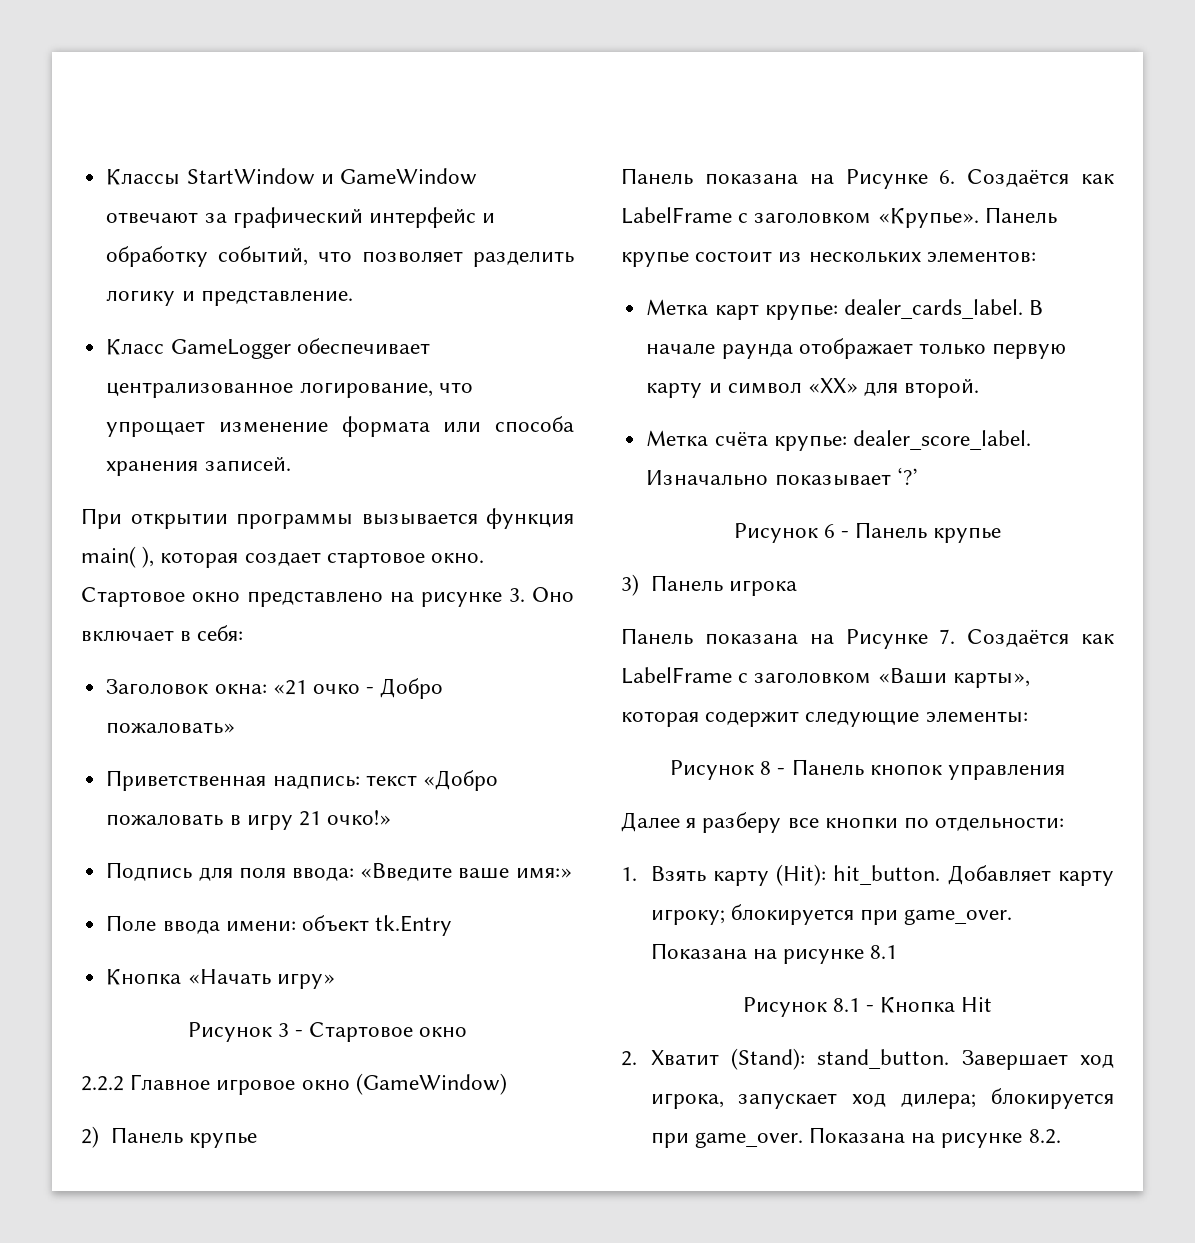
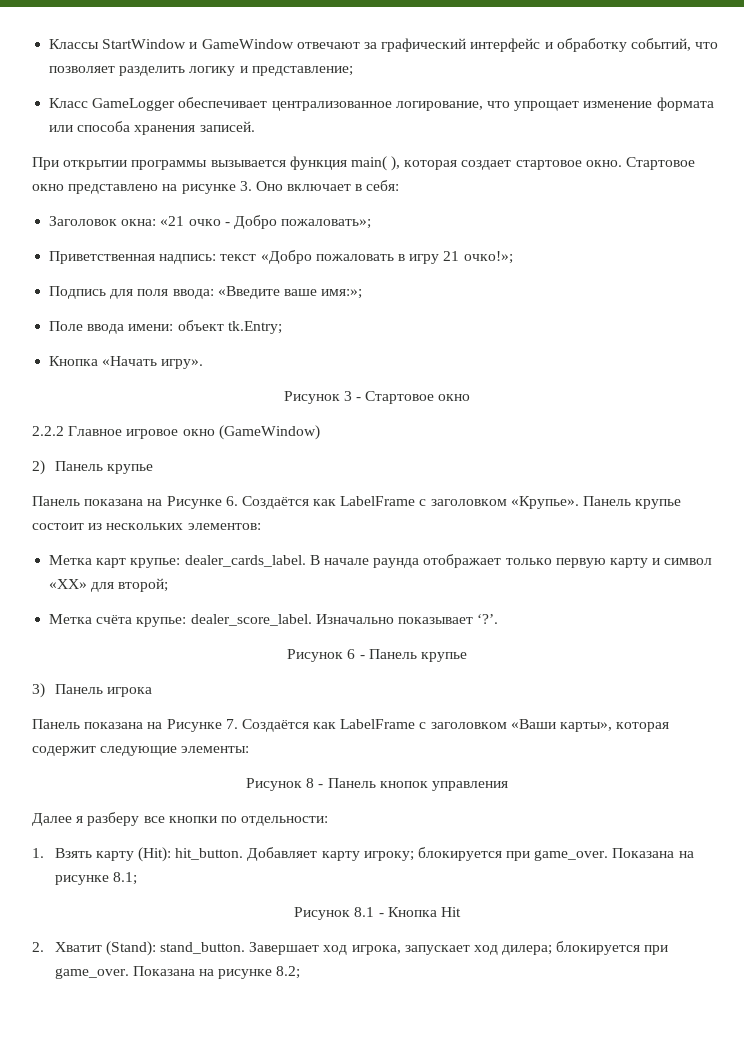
[200,290,353,306] представление. -> [251,66,353,76] представление;
[106,722,236,734] пожаловать» -> [281,219,372,229] пожаловать»;
[327,810,392,825] очко!» -> [463,251,513,264] очко!»;
[515,868,572,879] имя:» -> [321,289,363,299] имя:»;
[375,915,453,936] tk.Entry -> [227,321,282,334] tk.Entry;
[276,973,335,989] игру» -> [161,359,204,369] игру».
[904,378,980,398] второй. -> [118,578,169,592] второй;
[896,467,918,485] ‘?’ -> [477,614,499,624] ‘?’.
[870,945,898,959] 8.1 -> [112,872,137,885] 8.1;
[1028,1129,1061,1144] 8.2. -> [276,966,301,979] 8.2;

